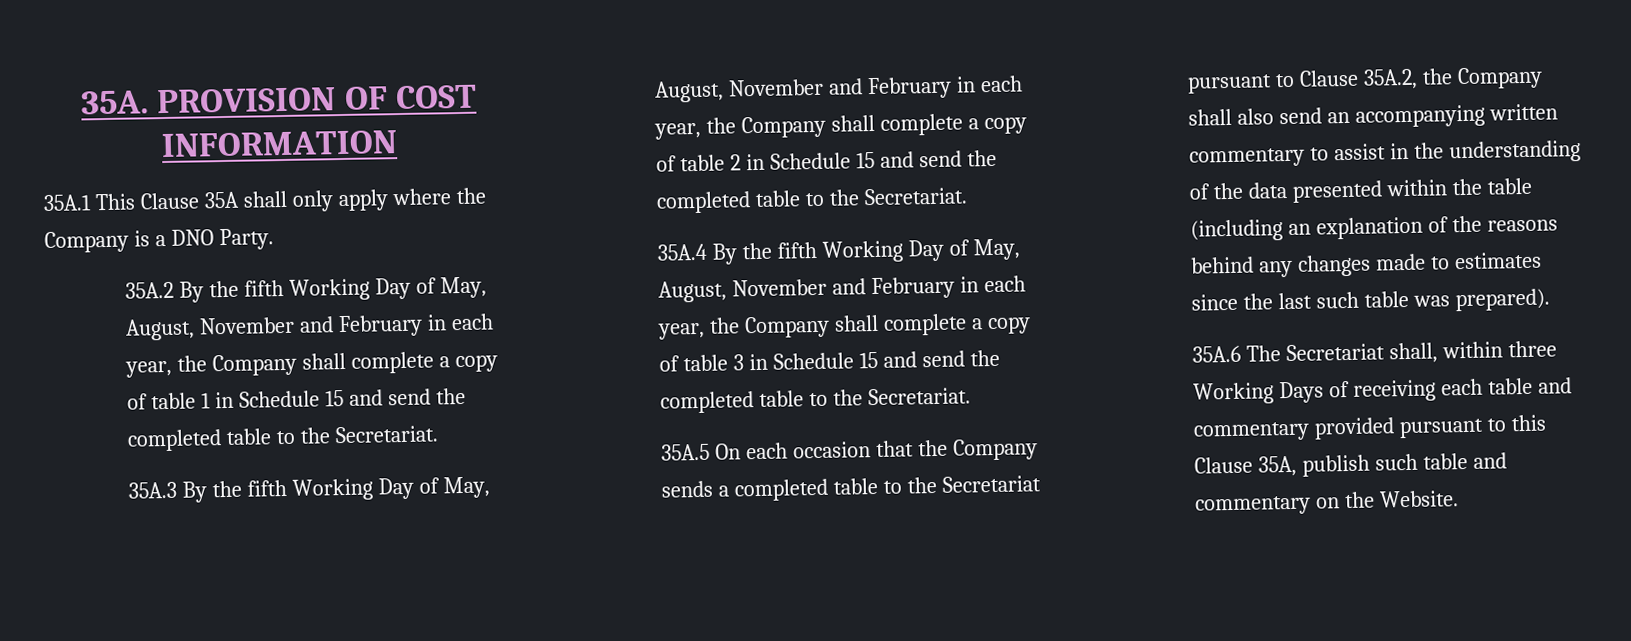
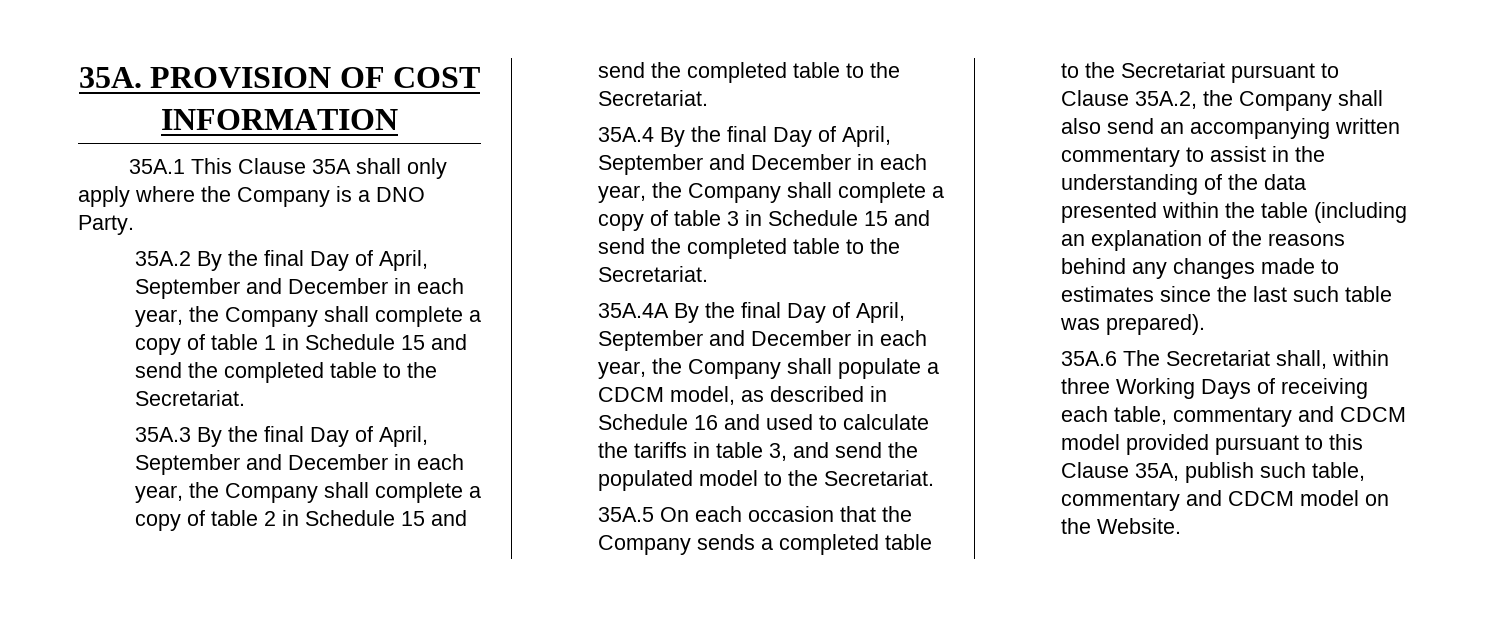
[244,276,487,301] [125,314,424,341] fifth Working Day of May, August, November and February -> [263,250,428,271] [134,278,388,299] final Day of April, September and December
[247,476,490,501] [654,76,953,103] fifth Working Day of May, August, November and February -> [263,426,428,447] [134,454,388,475] final Day of April, September and December
[777,238,1020,263] [658,276,956,303] fifth Working Day of May, August, November and February -> [726,126,891,147] [597,154,851,175] final Day of April, September and December
(972, 396) none -> [597,302,905,323] [597,330,927,351] [597,358,939,379] [597,386,887,405] [597,414,929,430] [597,442,918,461] [597,470,934,491] // 35A.4A By the final Day of April, September and December in each year, the Company shall populate a CDCM model, as described in Schedule 16 and used to calculate the tariffs in table 3, and send the populated model to the Secretariat.
[1488,377,1573,395] [1193,421,1311,442] table and commentary -> [1113,406,1406,427] [1060,434,1120,450] table, commentary and CDCM model
[1423,452,1508,470] [1195,495,1312,516] table and commentary -> [1311,462,1365,481] [1060,490,1359,511] table, commentary and CDCM model

